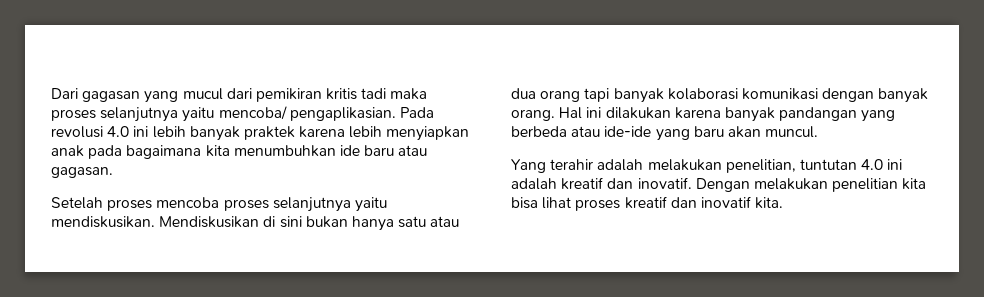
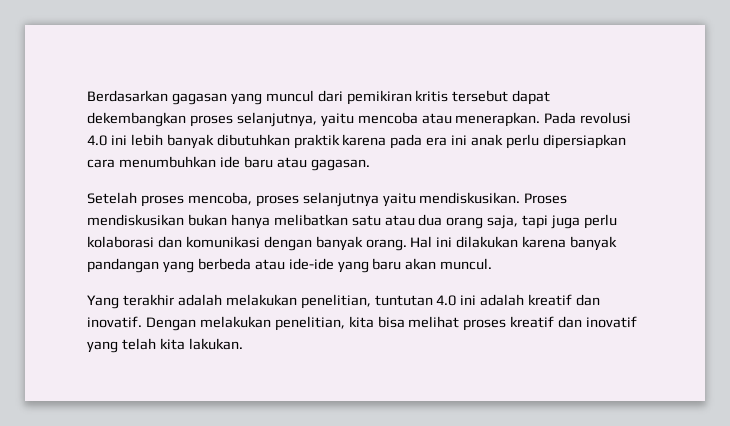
[51,88,78,99] Dari -> [87,90,168,102] Berdasarkan
[182,88,223,100] mucul -> [265,90,314,102] muncul
[361,88,428,100] [51,106,396,122] tadi maka proses selanjutnya yaitu mencoba/ pengaplikasian. -> [452,90,551,105] [87,112,541,127] tersebut dapat dekembangkan proses selanjutnya, yaitu mencoba atau menerapkan.
[243,126,470,141] [51,145,230,159] praktek karena lebih menyiapkan anak pada bagaimana kita -> [216,134,626,149] [87,159,115,168] dibutuhkan praktik karena pada era ini anak perlu dipersiapkan cara
[156,197,220,208] mencoba -> [187,192,252,205] mencoba,
[159,216,302,228] Mendiskusikan di sini -> [524,193,568,204] [87,214,184,226] Proses mendiskusikan
(394, 223) none -> [273,214,348,226] melibatkan
[584,88,738,103] tapi banyak kolaborasi -> [487,214,618,229] [87,236,182,248] saja, tapi juga perlu kolaborasi dan
[550,159,594,170] terahir -> [122,294,174,306] terakhir
[832,178,899,192] penelitian -> [274,316,345,331] penelitian,
[542,197,572,209] lihat -> [408,316,460,328] melihat
[755,197,784,209] kita. -> [87,338,243,353] yang telah kita lakukan.

